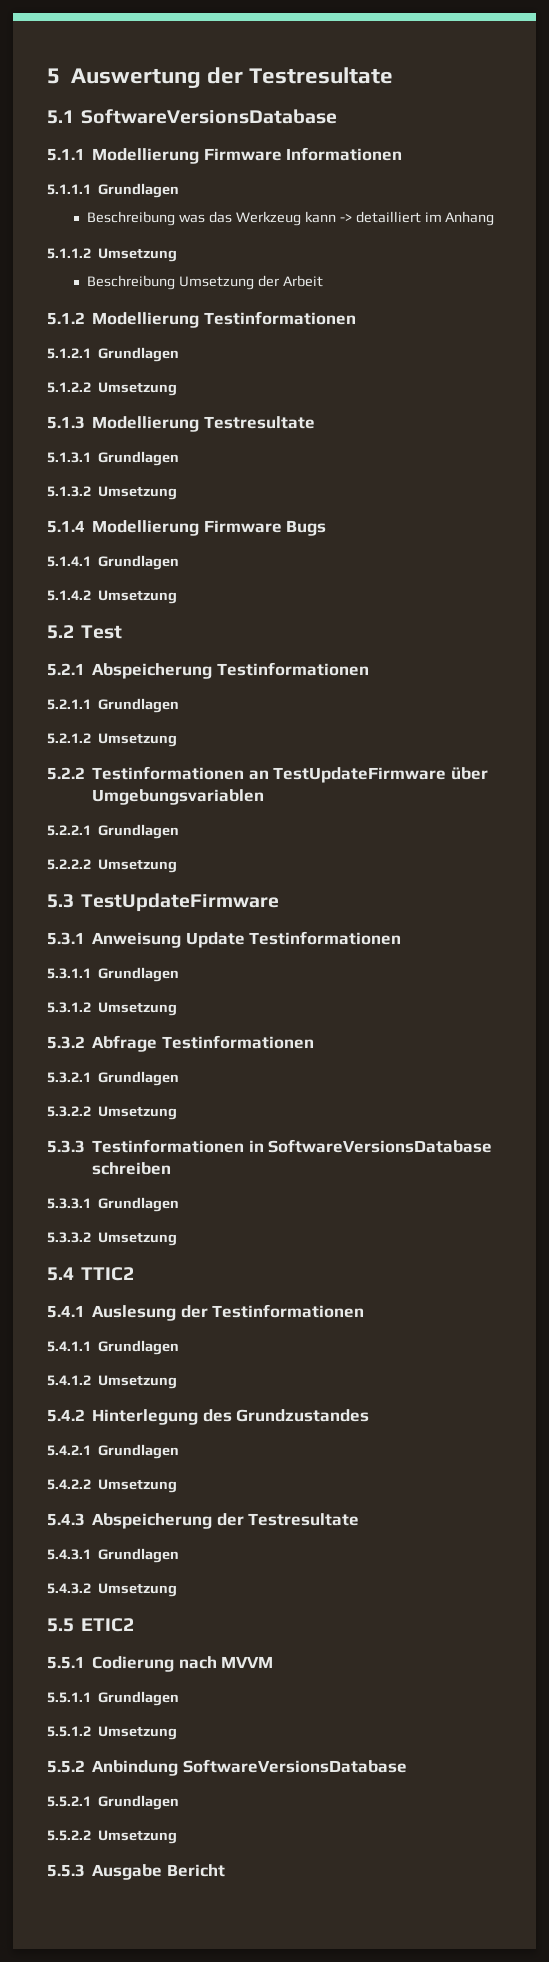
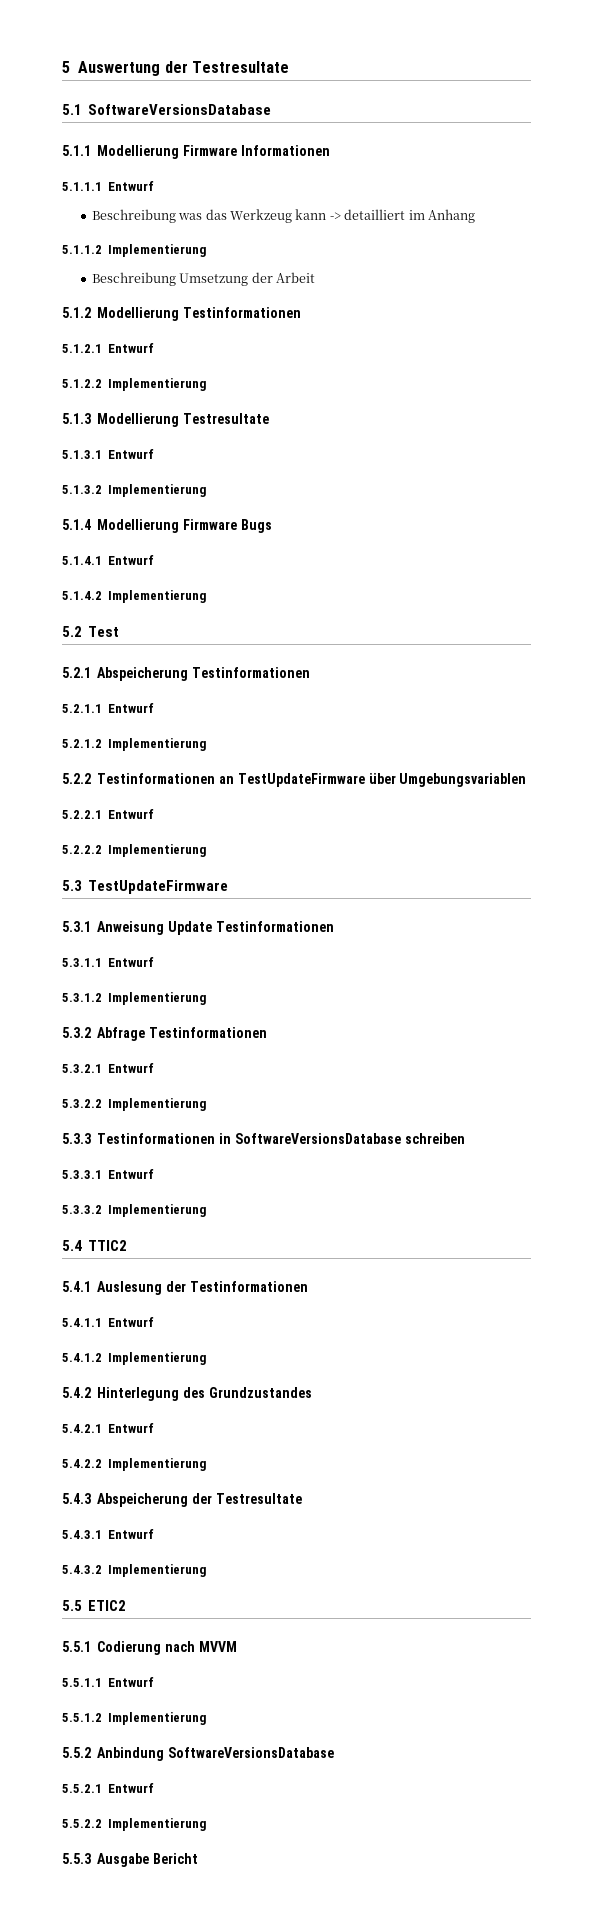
[98,183,180,198] Grundlagen -> [108,181,155,191] Entwurf
[98,248,178,262] Umsetzung -> [108,244,207,257] Implementierung
[98,347,180,362] Grundlagen -> [108,343,155,353] Entwurf
[98,382,178,396] Umsetzung -> [108,378,207,391] Implementierung
[98,451,180,466] Grundlagen -> [108,449,155,459] Entwurf
[98,486,178,500] Umsetzung -> [108,484,207,497] Implementierung
[98,555,180,570] Grundlagen -> [108,555,155,565] Entwurf
[98,590,178,604] Umsetzung -> [108,590,207,603] Implementierung
[98,698,180,713] Grundlagen -> [108,703,155,713] Entwurf
[98,733,178,747] Umsetzung -> [108,738,207,751] Implementierung
[98,824,180,839] Grundlagen -> [108,809,155,819] Entwurf
[98,859,178,873] Umsetzung -> [108,844,207,857] Implementierung
[98,967,180,982] Grundlagen -> [108,957,155,967] Entwurf
[98,1002,178,1016] Umsetzung -> [108,992,207,1005] Implementierung
[98,1071,180,1086] Grundlagen -> [108,1063,155,1073] Entwurf
[98,1106,178,1120] Umsetzung -> [108,1098,207,1111] Implementierung
[98,1197,180,1212] Grundlagen -> [108,1169,155,1179] Entwurf
[98,1232,178,1246] Umsetzung -> [108,1204,207,1217] Implementierung
[98,1340,180,1355] Grundlagen -> [108,1317,155,1327] Entwurf
[98,1375,178,1389] Umsetzung -> [108,1352,207,1365] Implementierung
[98,1444,180,1459] Grundlagen -> [108,1423,155,1433] Entwurf
[98,1479,178,1493] Umsetzung -> [108,1458,207,1471] Implementierung
[98,1548,180,1563] Grundlagen -> [108,1529,155,1539] Entwurf
[98,1583,178,1597] Umsetzung -> [108,1564,207,1577] Implementierung
[98,1691,180,1706] Grundlagen -> [108,1677,155,1687] Entwurf
[98,1726,178,1740] Umsetzung -> [108,1712,207,1725] Implementierung
[98,1795,180,1810] Grundlagen -> [108,1783,155,1793] Entwurf
[98,1830,178,1844] Umsetzung -> [108,1818,207,1831] Implementierung

